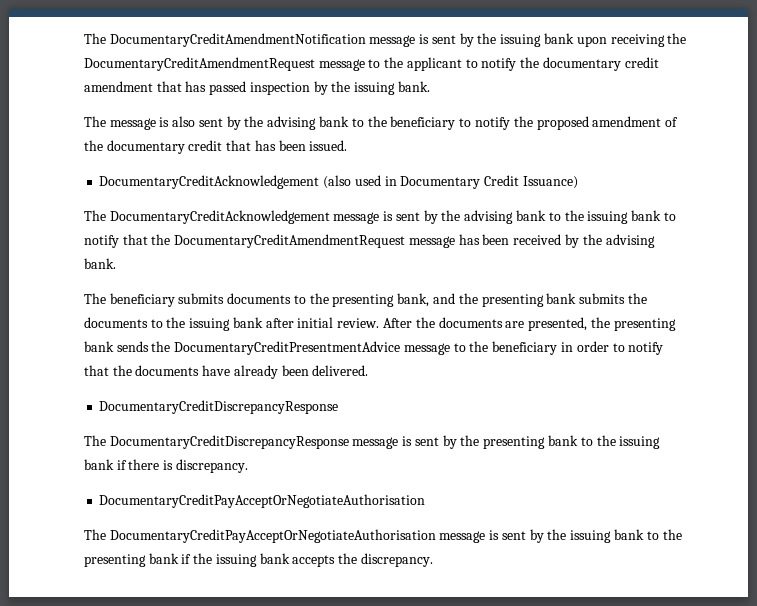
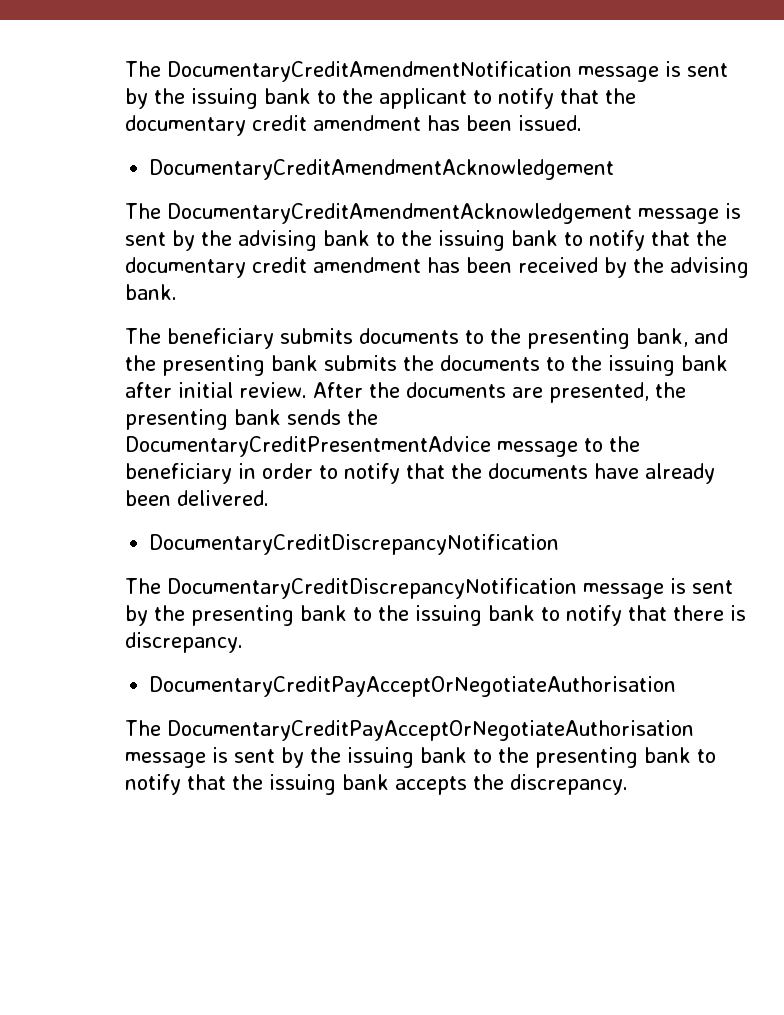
[576,33,687,47] [83,57,365,71] upon receiving the DocumentaryCreditAmendmentRequest message -> (312, 96) none
[520,57,659,71] [83,81,431,95] [83,116,679,130] [83,140,348,154] [99,175,578,189] [83,210,330,224] the documentary credit amendment that has passed inspection by the issuing bank. // The message is also sent by the advising bank to the beneficiary to notify the proposed amendment of the documentary credit that has been issued. // DocumentaryCreditAcknowledgement (also used in Documentary Credit Issuance) // The DocumentaryCreditAcknowledgement -> [560,88,637,104] [125,115,583,136] [149,159,615,180] [125,203,633,224] that the documentary credit amendment has been issued. // DocumentaryCreditAmendmentAcknowledgement // The DocumentaryCreditAmendmentAcknowledgement
[174,234,455,248] DocumentaryCreditAmendmentRequest message -> [125,257,422,278] documentary credit amendment
[99,400,339,414] [83,435,349,449] DocumentaryCreditDiscrepancyResponse // The DocumentaryCreditDiscrepancyResponse -> [149,534,560,555] [125,578,578,599] DocumentaryCreditDiscrepancyNotification // The DocumentaryCreditDiscrepancyNotification
[116,460,127,470] if -> [541,605,668,626] to notify that
[181,554,192,564] if -> [697,749,717,763] [125,774,227,795] to notify that

